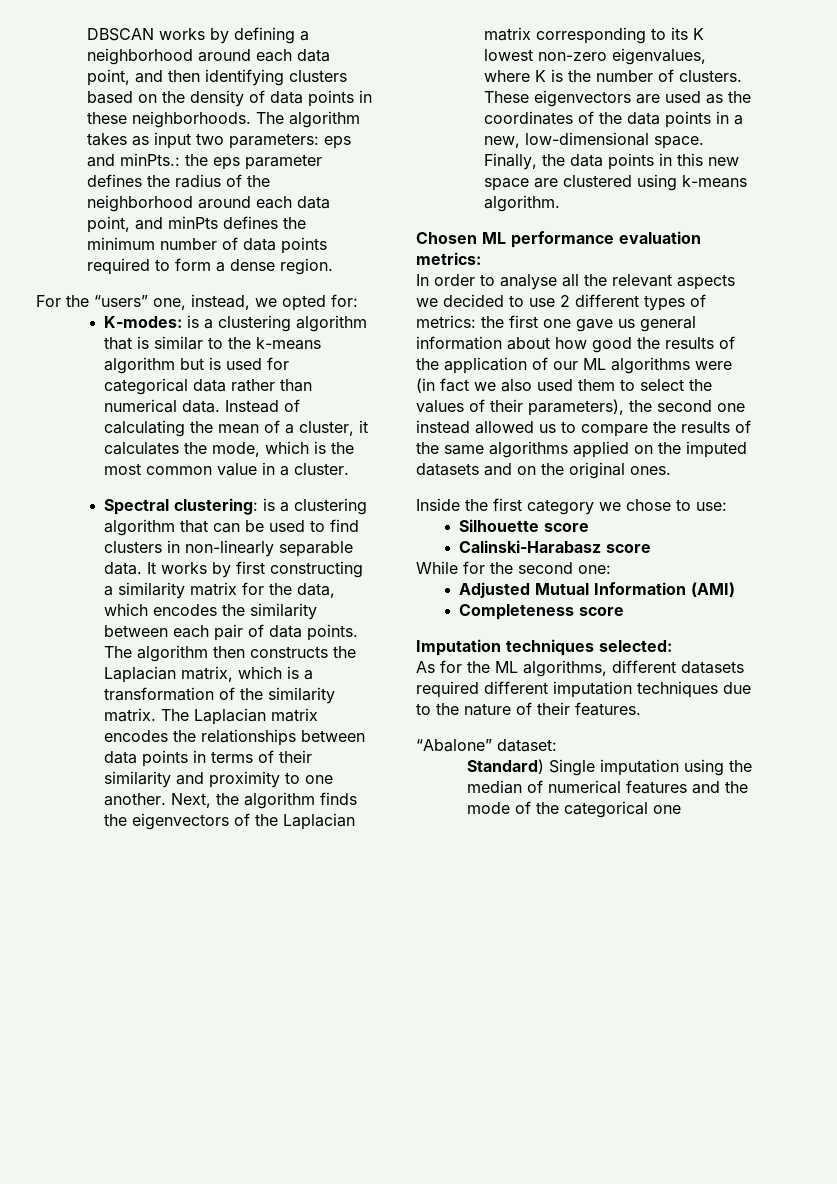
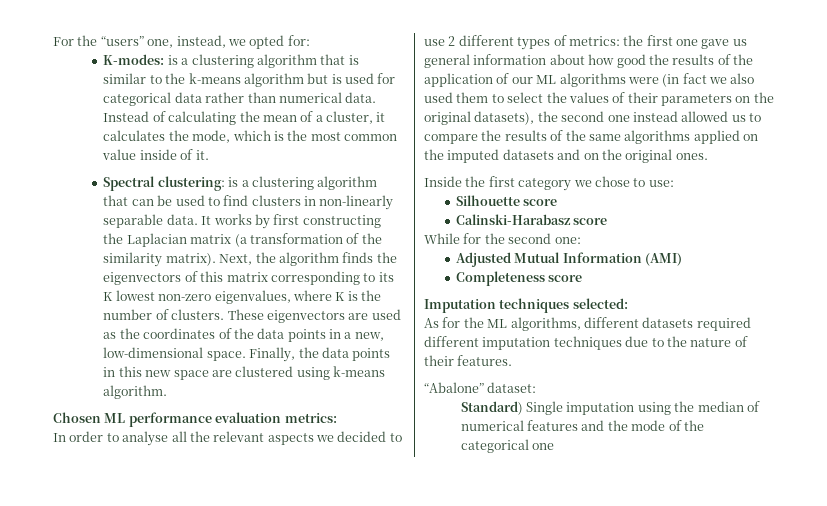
[86,27,309,44] [86,48,330,65] [86,69,347,86] [86,90,372,107] [86,111,360,128] [86,132,351,149] [86,153,322,170] [86,174,270,188] [86,195,330,212] [86,216,306,233] [86,237,327,254] [86,258,333,275] DBSCAN works by defining a neighborhood around each data point, and then identifying clusters based on the density of data points in these neighborhoods. The algorithm takes as input two parameters: eps and minPts.: the eps parameter defines the radius of the neighborhood around each data point, and minPts defines the minimum number of data points required to form a dense region. // -> (53, 41) none
[262,462,350,476] in a cluster. -> [139,149,209,160] inside of it.
[104,582,336,599] [104,603,318,620] [104,624,359,641] [104,645,357,662] [104,666,314,683] [104,687,336,704] [104,708,319,725] [104,729,366,746] [104,750,313,767] [104,771,334,788] [104,793,167,806] a similarity matrix for the data, which encodes the similarity between each pair of data points. The algorithm then constructs the Laplacian matrix, which is a transformation of the similarity matrix. The Laplacian matrix encodes the relationships between data points in terms of their similarity and proximity to one another. -> [103,233,382,247] [103,252,216,267] the Laplacian matrix (a transformation of the similarity matrix).
[255,813,356,830] the Laplacian -> [200,271,224,282] this
[528,399,624,416] parameters), -> [661,92,774,106] [424,111,535,125] parameters on the original datasets),

